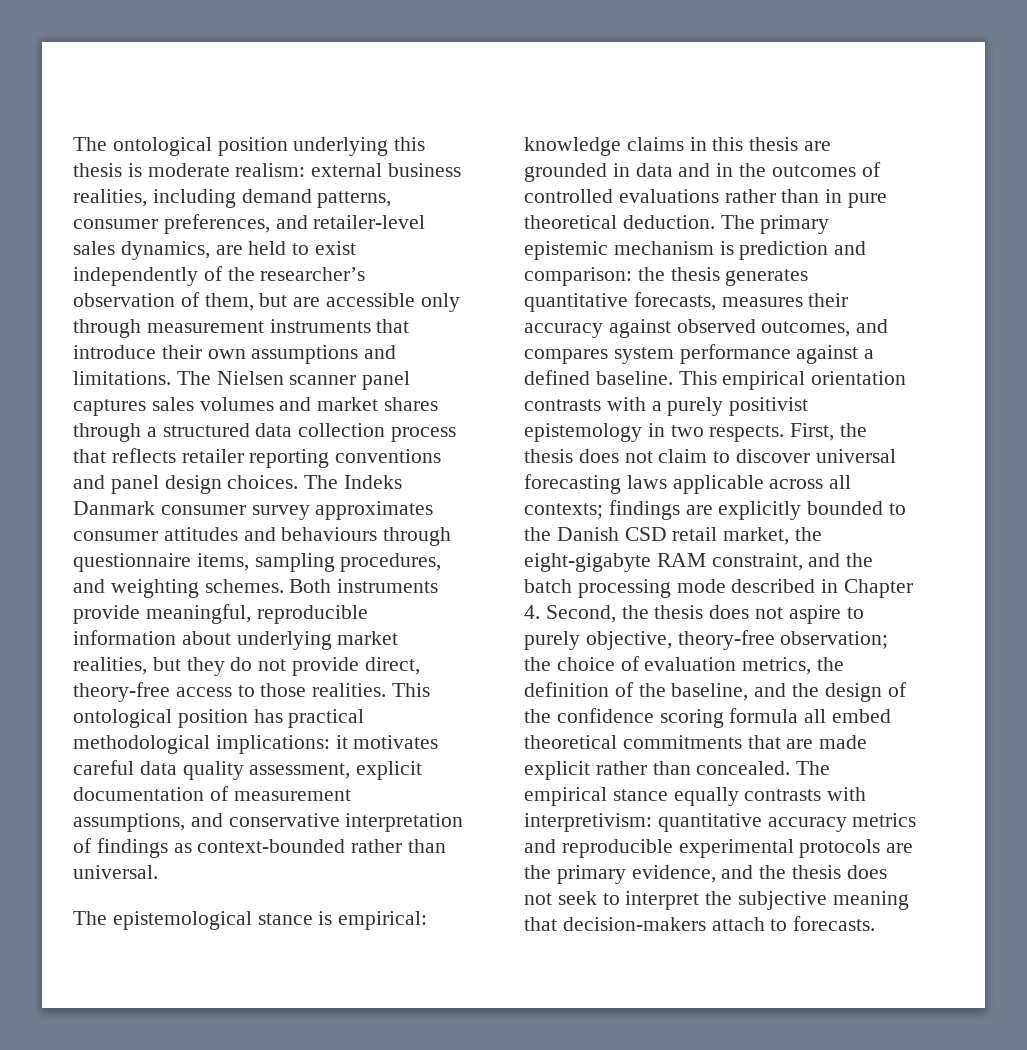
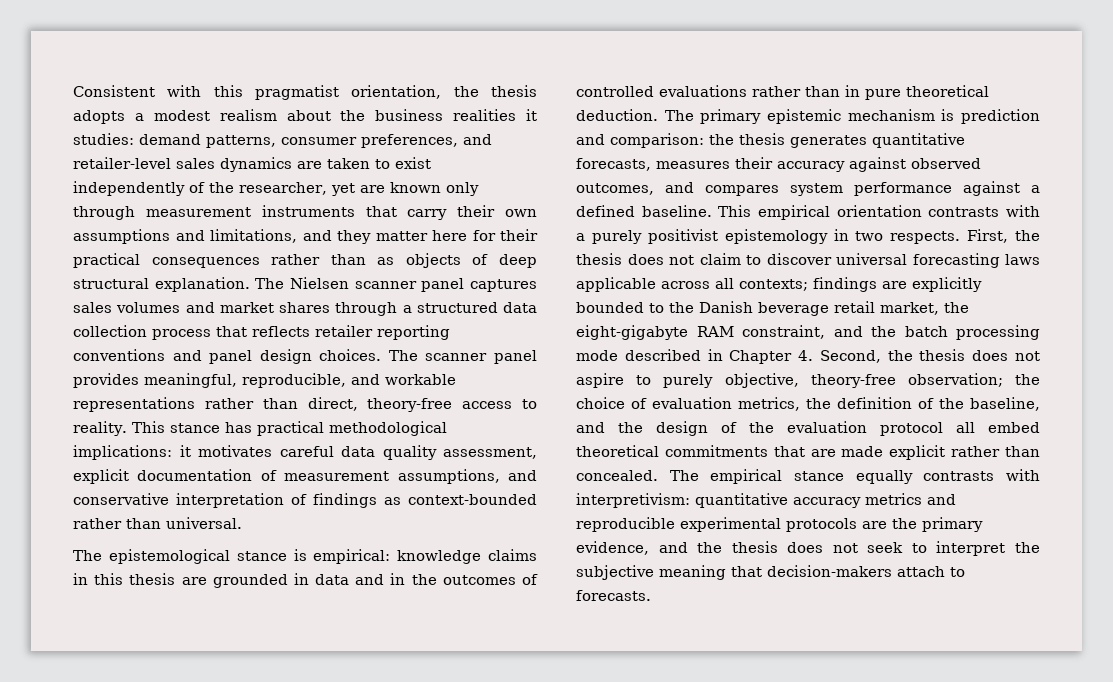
[73,137,426,156] [73,163,462,177] [73,189,236,208] The ontological position underlying this thesis is moderate realism: external business realities, including -> [73,85,537,100] [73,109,537,124] [73,133,134,145] Consistent with this pragmatist orientation, the thesis adopts a modest realism about the business realities it studies:
[120,241,287,260] dynamics, are held -> [220,157,370,172] dynamics are taken
[260,267,366,281] [73,292,416,311] researcher’s observation of them, but are accessible -> [239,182,441,196] researcher, yet are known
[73,345,156,359] introduce -> [407,209,448,220] carry
[73,371,171,385] limitations. -> [210,229,538,244] [73,253,537,268] [73,277,250,292] limitations, and they matter here for their practical consequences rather than as objects of deep structural explanation.
[344,475,403,489] [73,501,434,520] [73,527,452,546] [73,553,442,572] [73,579,439,598] [73,604,368,624] [73,630,399,650] [73,657,420,676] [73,682,431,702] [73,709,248,728] Indeks Danmark consumer survey approximates consumer attitudes and behaviours through questionnaire items, sampling procedures, and weighting schemes. Both instruments provide meaningful, reproducible information about underlying market realities, but they do not provide direct, theory-free access to those realities. This ontological position -> [425,350,537,364] [73,373,456,388] [73,397,537,412] [73,421,220,436] scanner panel provides meaningful, reproducible, and workable representations rather than direct, theory-free access to reality. This stance
[624,527,667,541] CSD -> [758,302,829,316] beverage
[556,708,799,728] confidence scoring formula -> [787,421,943,436] evaluation protocol

